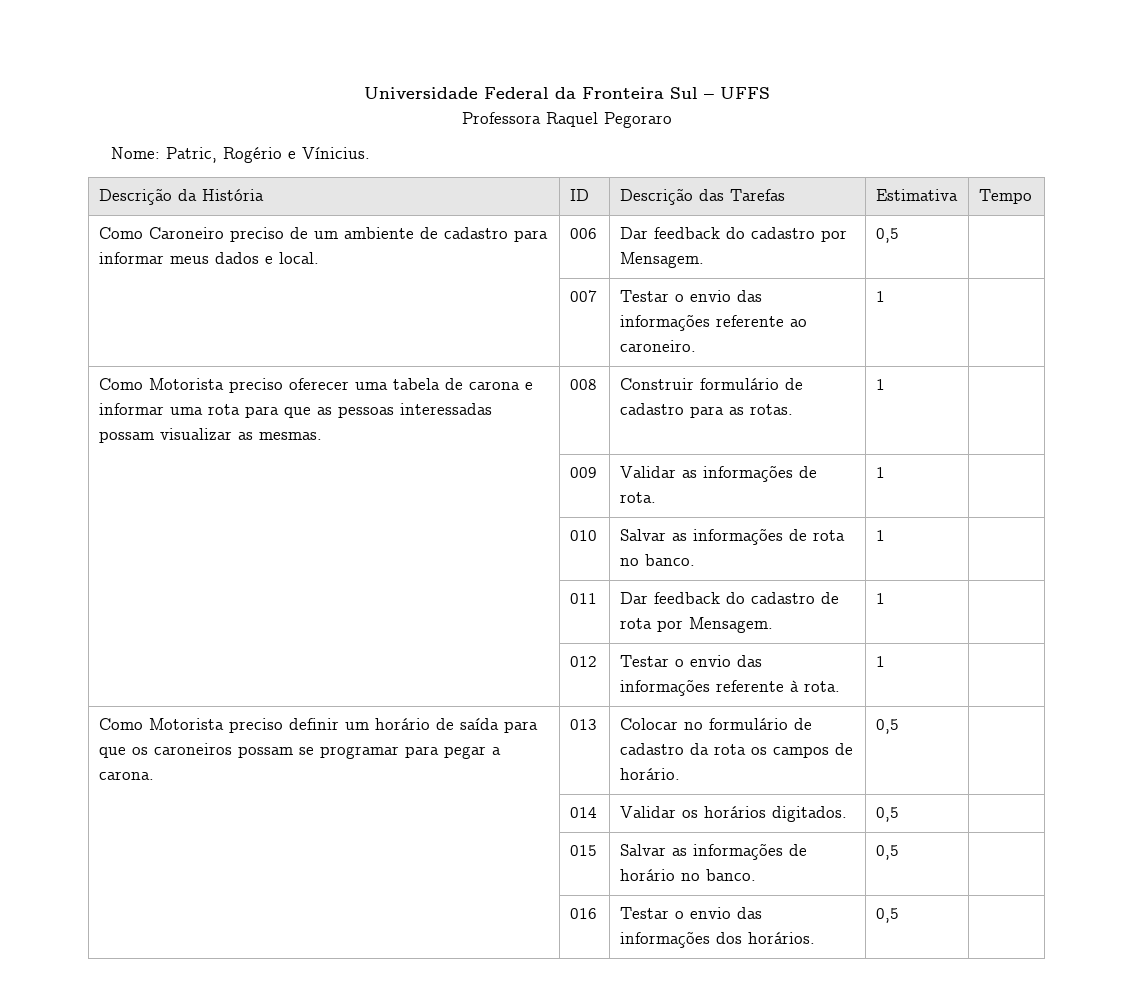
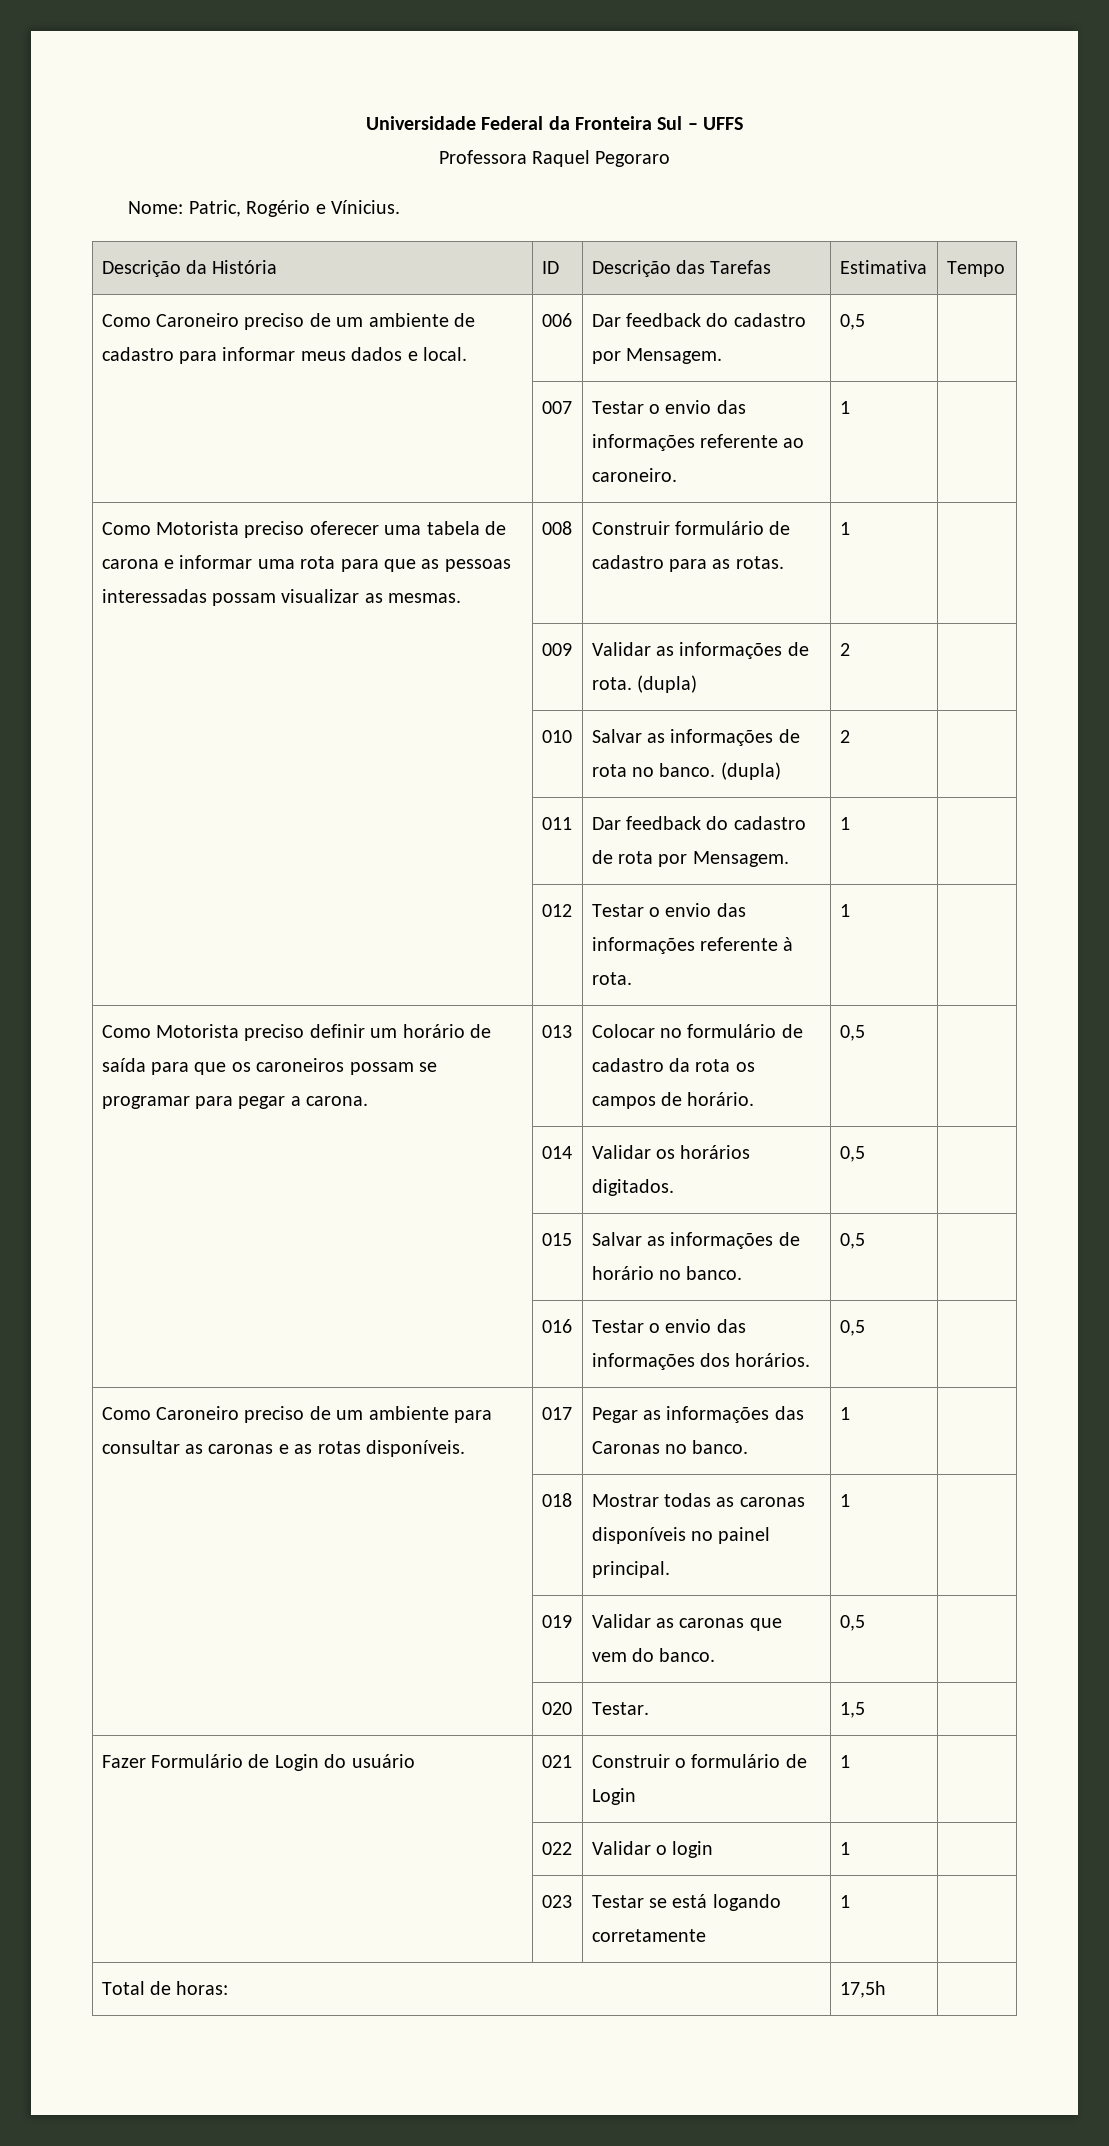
[875,467,885,478] | 1 -> [637,675,698,693] [839,643,850,656] (dupla) | 2
[875,530,885,541] | 1 -> [720,762,781,780] [839,730,850,743] (dupla) | 2
(899, 915) none -> [101,1406,493,1423] [101,1440,466,1457] [541,1407,572,1420] [591,1406,804,1423] [591,1440,749,1454] [839,1407,850,1420] [541,1493,572,1507] [591,1493,805,1507] [591,1527,771,1544] [591,1561,670,1578] [839,1494,850,1507] [541,1615,572,1628] [591,1614,782,1631] [591,1648,716,1662] [839,1615,865,1631] [541,1702,572,1715] [591,1702,649,1715] [839,1702,865,1718] [101,1754,415,1771] [541,1755,572,1768] [591,1754,807,1768] [591,1788,636,1805] [839,1755,850,1768] [541,1842,572,1855] [591,1841,714,1858] [839,1842,850,1855] [541,1895,572,1908] [591,1894,781,1911] [591,1929,706,1942] [839,1895,850,1908] [101,1981,229,1995] [839,1981,886,1998] // Como Caroneiro preciso de um ambiente para consultar as caronas e as rotas disponíveis. | 017 | Pegar as informações das Caronas no banco. | 1 | // | 018 | Mostrar todas as caronas disponíveis no painel principal. | 1 | // | 019 | Validar as caronas que vem do banco. | 0,5 | // | 020 | Testar. | 1,5 | // Fazer Formulário de Login do usuário | 021 | Construir o formulário de Login | 1 | // | 022 | Validar o login | 1 | // | 023 | Testar se está logando corretamente | 1 | // Total de horas: | 17,5h |

